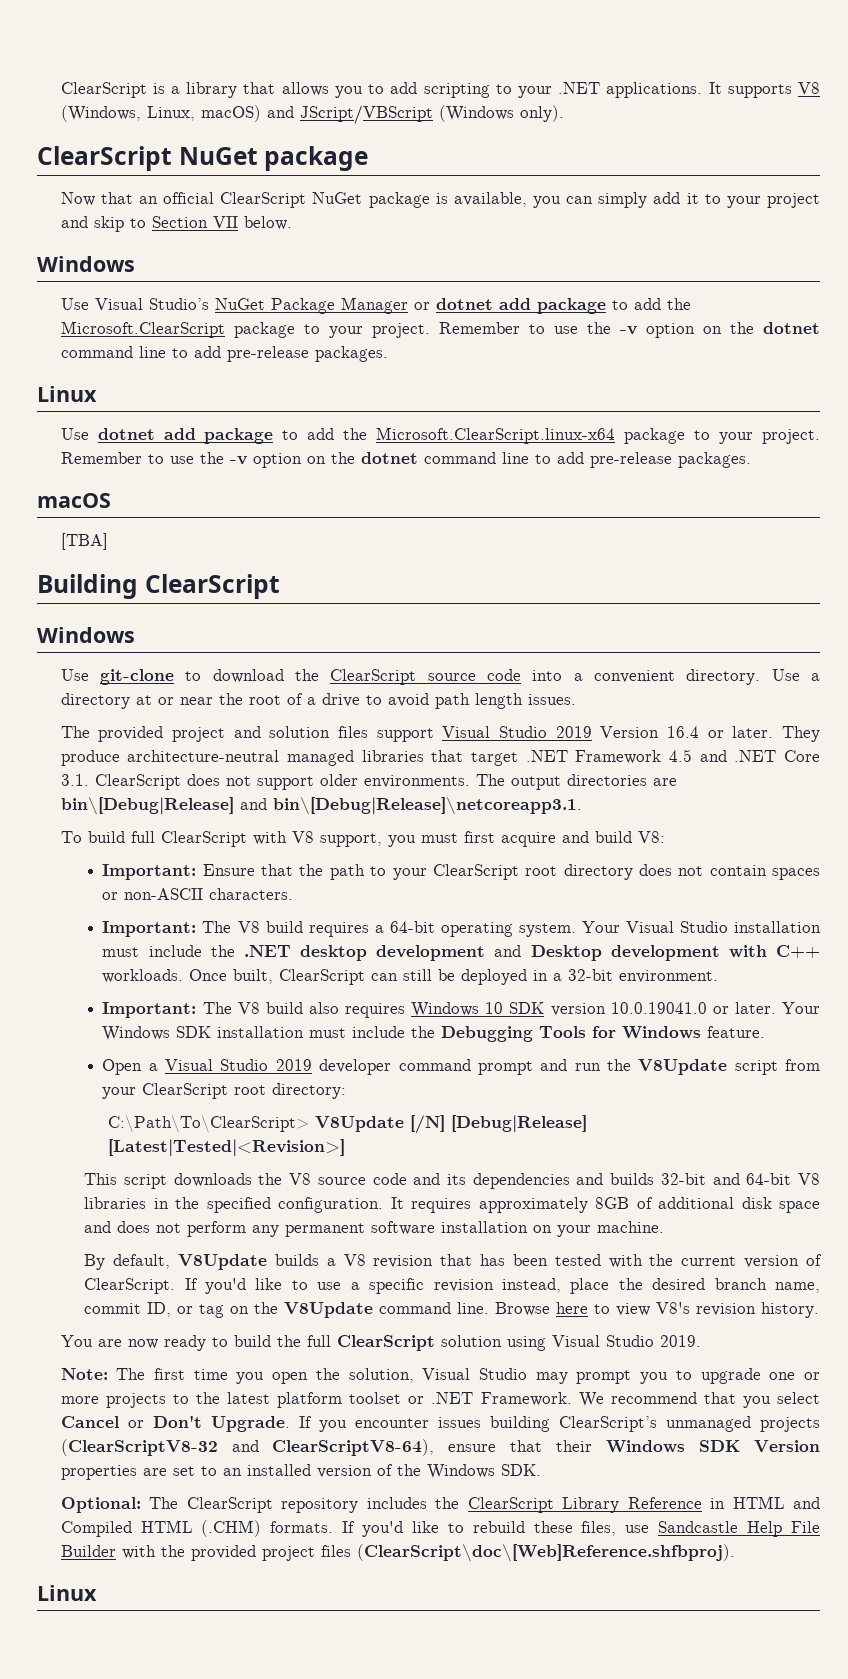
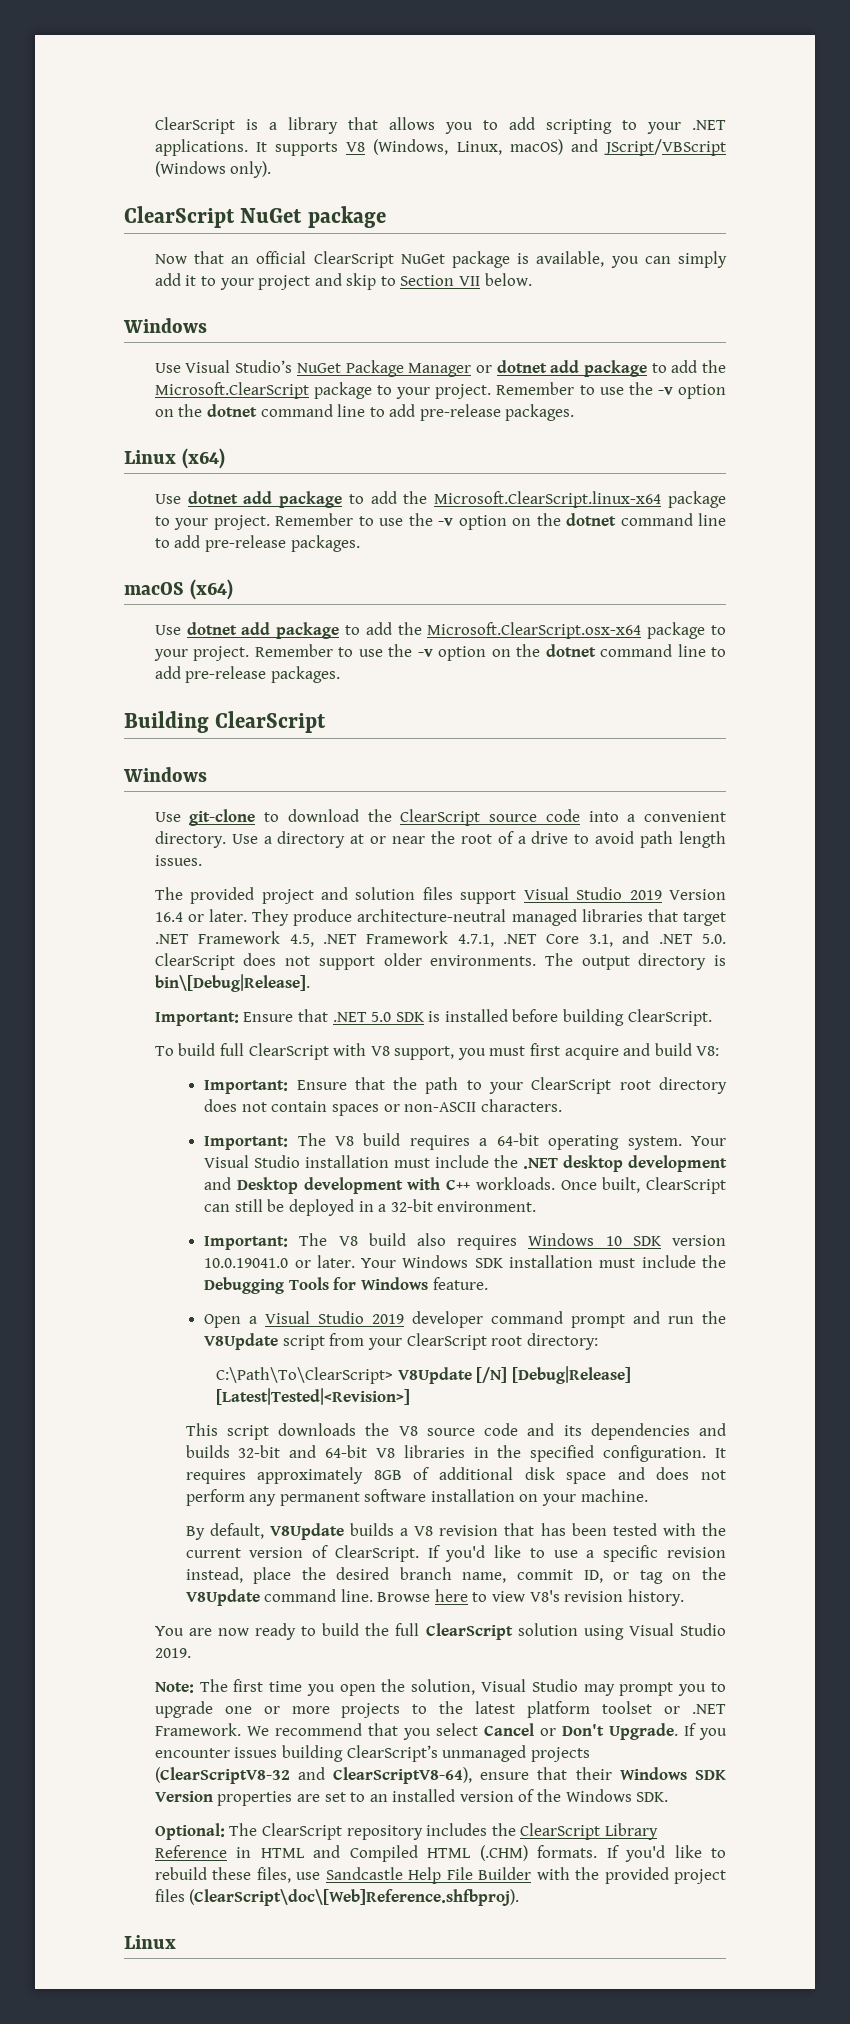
(97, 394) none -> [181,448,225,469] (x64)
[60,533,108,550] // [TBA] -> [189,579,233,600] [154,622,726,639] [153,644,727,661] [154,666,340,683] (x64) // Use dotnet add package to add the Microsoft.ClearScript.osx-x64 package to your project. Remember to use the -v option on the dotnet command line to add pre-release packages.
[668,749,821,762] [60,774,89,786] 4.5 and .NET Core 3.1. -> [289,931,726,947] 4.5, .NET Framework 4.7.1, .NET Core 3.1, and .NET 5.0.
[566,774,677,786] [60,797,582,815] directories are bin\[Debug|Release] and bin\[Debug|Release]\netcoreapp3.1. -> [638,953,726,970] [154,974,310,992] [154,1009,712,1026] directory is bin\[Debug|Release]. // Important: Ensure that .NET 5.0 SDK is installed before building ClearScript.

